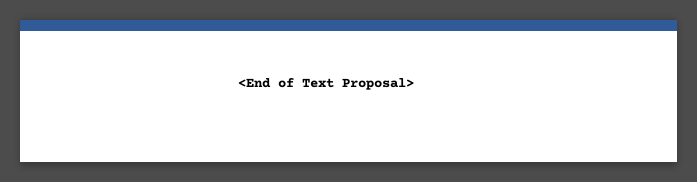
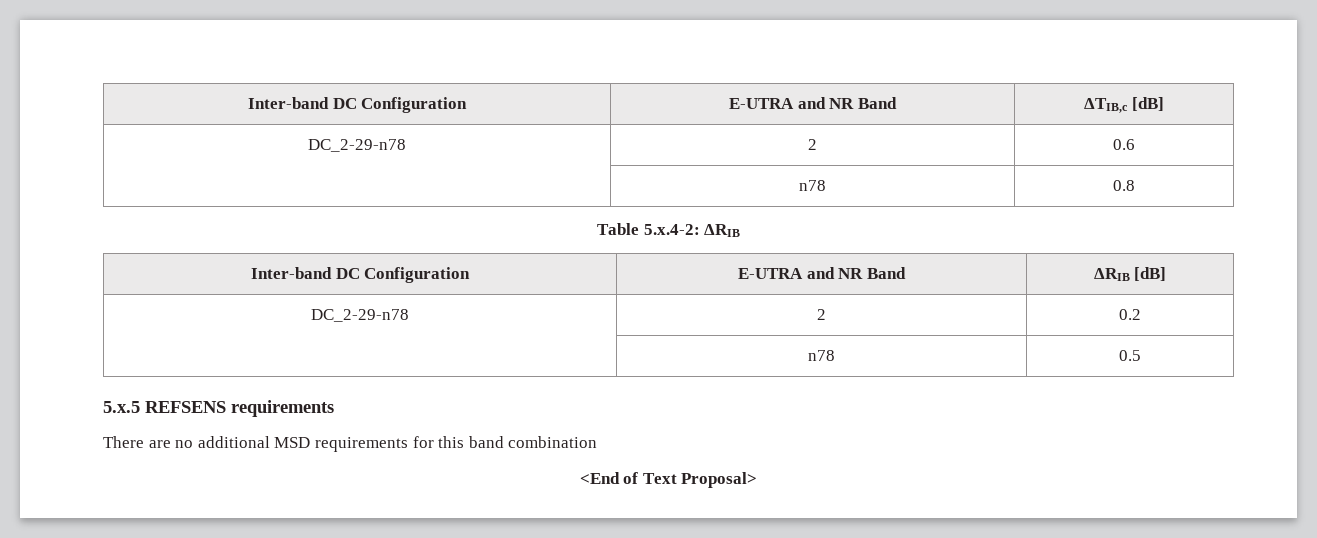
(238, 83) none -> [247,97,468,113] [729,97,897,109] [1084,97,1164,113] [308,139,406,152] [808,139,817,150] [1113,139,1135,150] [799,180,826,191] [1113,180,1135,191] [596,223,741,237] [250,267,471,283] [738,267,906,279] [1093,267,1167,281] [311,309,409,322] [817,309,826,320] [1119,309,1141,320] [808,350,835,361] [1119,350,1141,361] [103,400,334,417] [103,436,598,452] Inter-band DC Configuration | E-UTRA and NR Band | ΔTIB,c [dB] // DC_2-29-n78 | 2 | 0.6 // | n78 | 0.8 // Table 5.x.4-2: ΔRIB // Inter-band DC Configuration | E-UTRA and NR Band | ΔRIB [dB] // DC_2-29-n78 | 2 | 0.2 // | n78 | 0.5 // 5.x.5 REFSENS requirements // There are no additional MSD requirements for this band combination //

